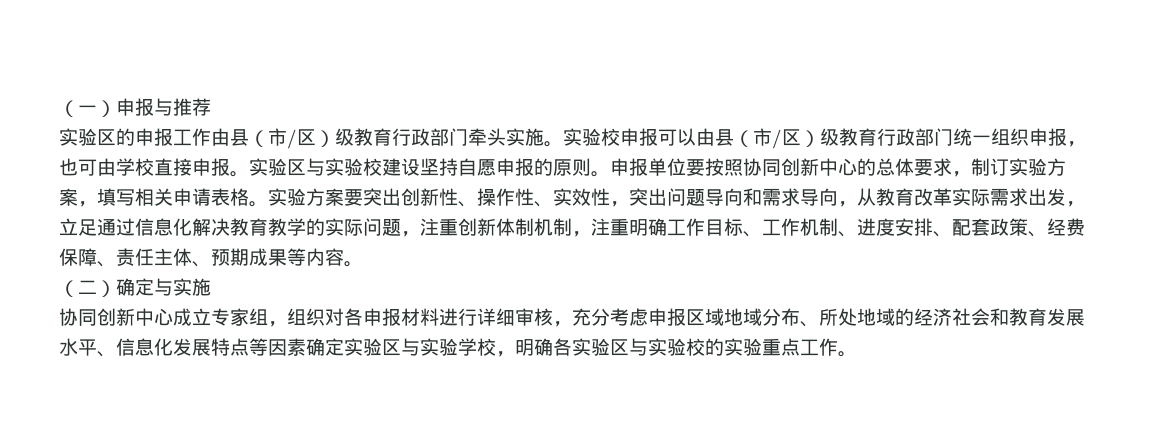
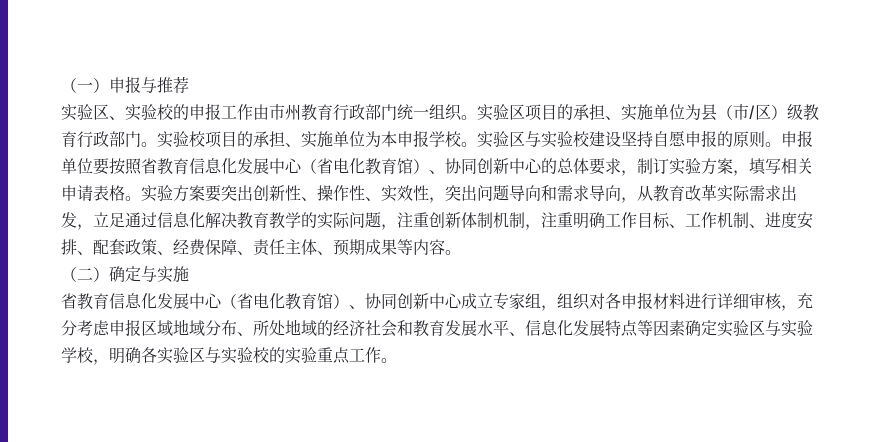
(116, 137) none -> [109,104,174,121] 、实验校
[230,128,1086,149] [59,158,230,176] 县（市/区）级教育行政部门牵头实施。实验校申报可以由县（市/区）级教育行政部门统一组织申报，也可由学校直接申报 -> [269,104,819,121] [61,130,462,148] 市州教育行政部门统一组织。实验区项目的承担、实施单位为县（市/区）级教育行政部门。实验校项目的承担、实施单位为本申报学校
(743, 167) none -> [141,158,445,175] 省教育信息化发展中心（省电化教育馆）、
(211, 287) none -> [61,293,365,310] 省教育信息化发展中心（省电化教育馆）、

